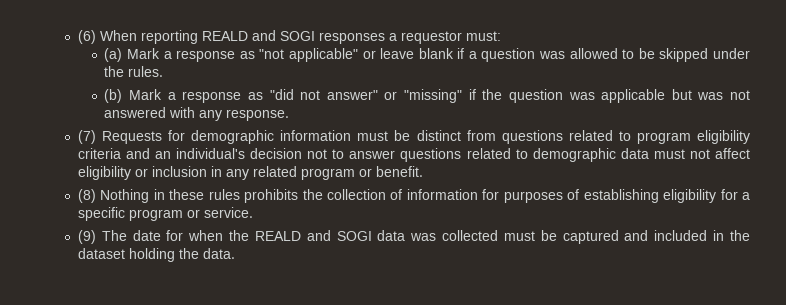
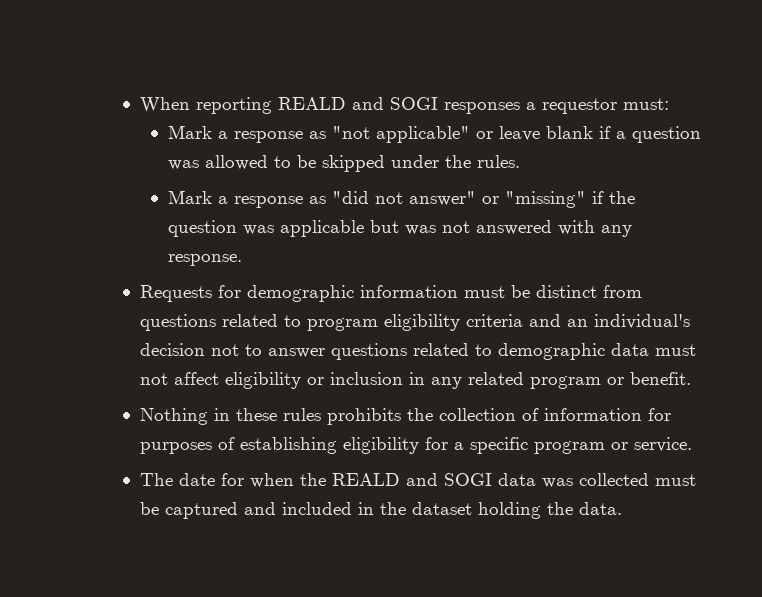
[77,30,96,44] (6) -> (139, 105) none
[104,48,123,62] (a) -> (669, 104) none
[104,89,123,103] (b) -> (520, 161) none
[77,130,96,144] (7) -> (242, 260) none
[77,189,96,203] (8) -> (691, 378) none
[77,230,96,244] (9) -> (692, 444) none

